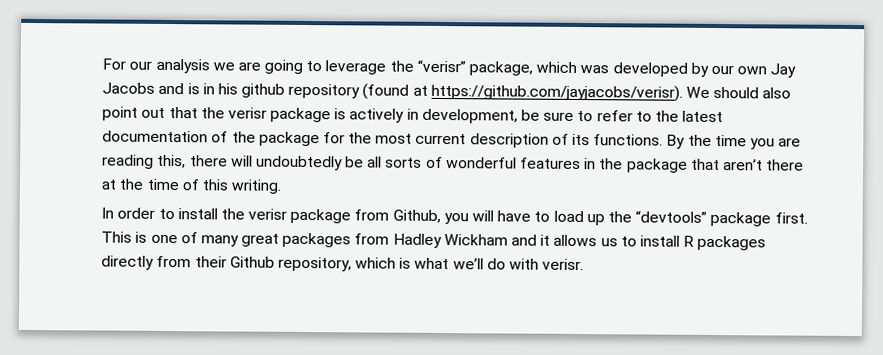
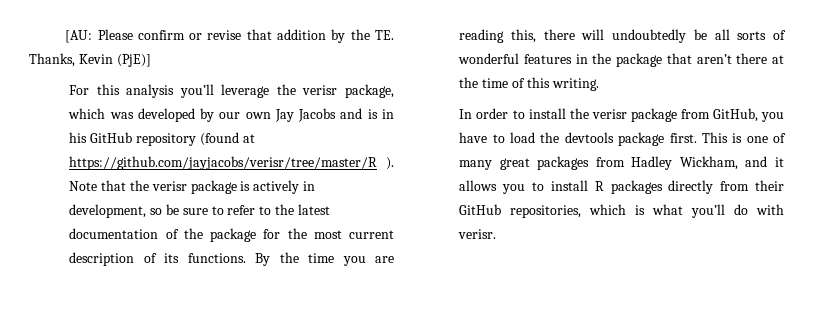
[102,58,323,74] For our analysis we are going to -> [65,29,394,43] [29,53,151,67] [69,84,214,98] [AU: Please confirm or revise that addition by the TE. Thanks, Kevin (PjE)] // For this analysis you’ll
[416,59,466,73] “verisr” -> [302,85,338,95] verisr
[241,83,286,98] github -> [90,132,133,143] GitHub
[430,83,792,102] [102,106,166,121] https://github.com/jayjacobs/verisr). We should also point out -> [69,156,394,170] [69,181,98,191] https://github.com/jayjacobs/verisr/tree/master/R ). Note
(518, 116) none -> [150,208,163,215] so
[392,209,708,226] Github, you will have to load up the “devtools” -> [712,108,784,122] [459,132,614,143] GitHub, you have to load the devtools
[443,234,508,246] Wickham -> [679,156,738,170] Wickham,
[600,238,618,247] us -> [502,184,526,194] you
[229,256,352,272] Github repository, -> [459,204,582,218] GitHub repositories,
[452,258,484,270] we’ll -> [691,204,726,218] you’ll

